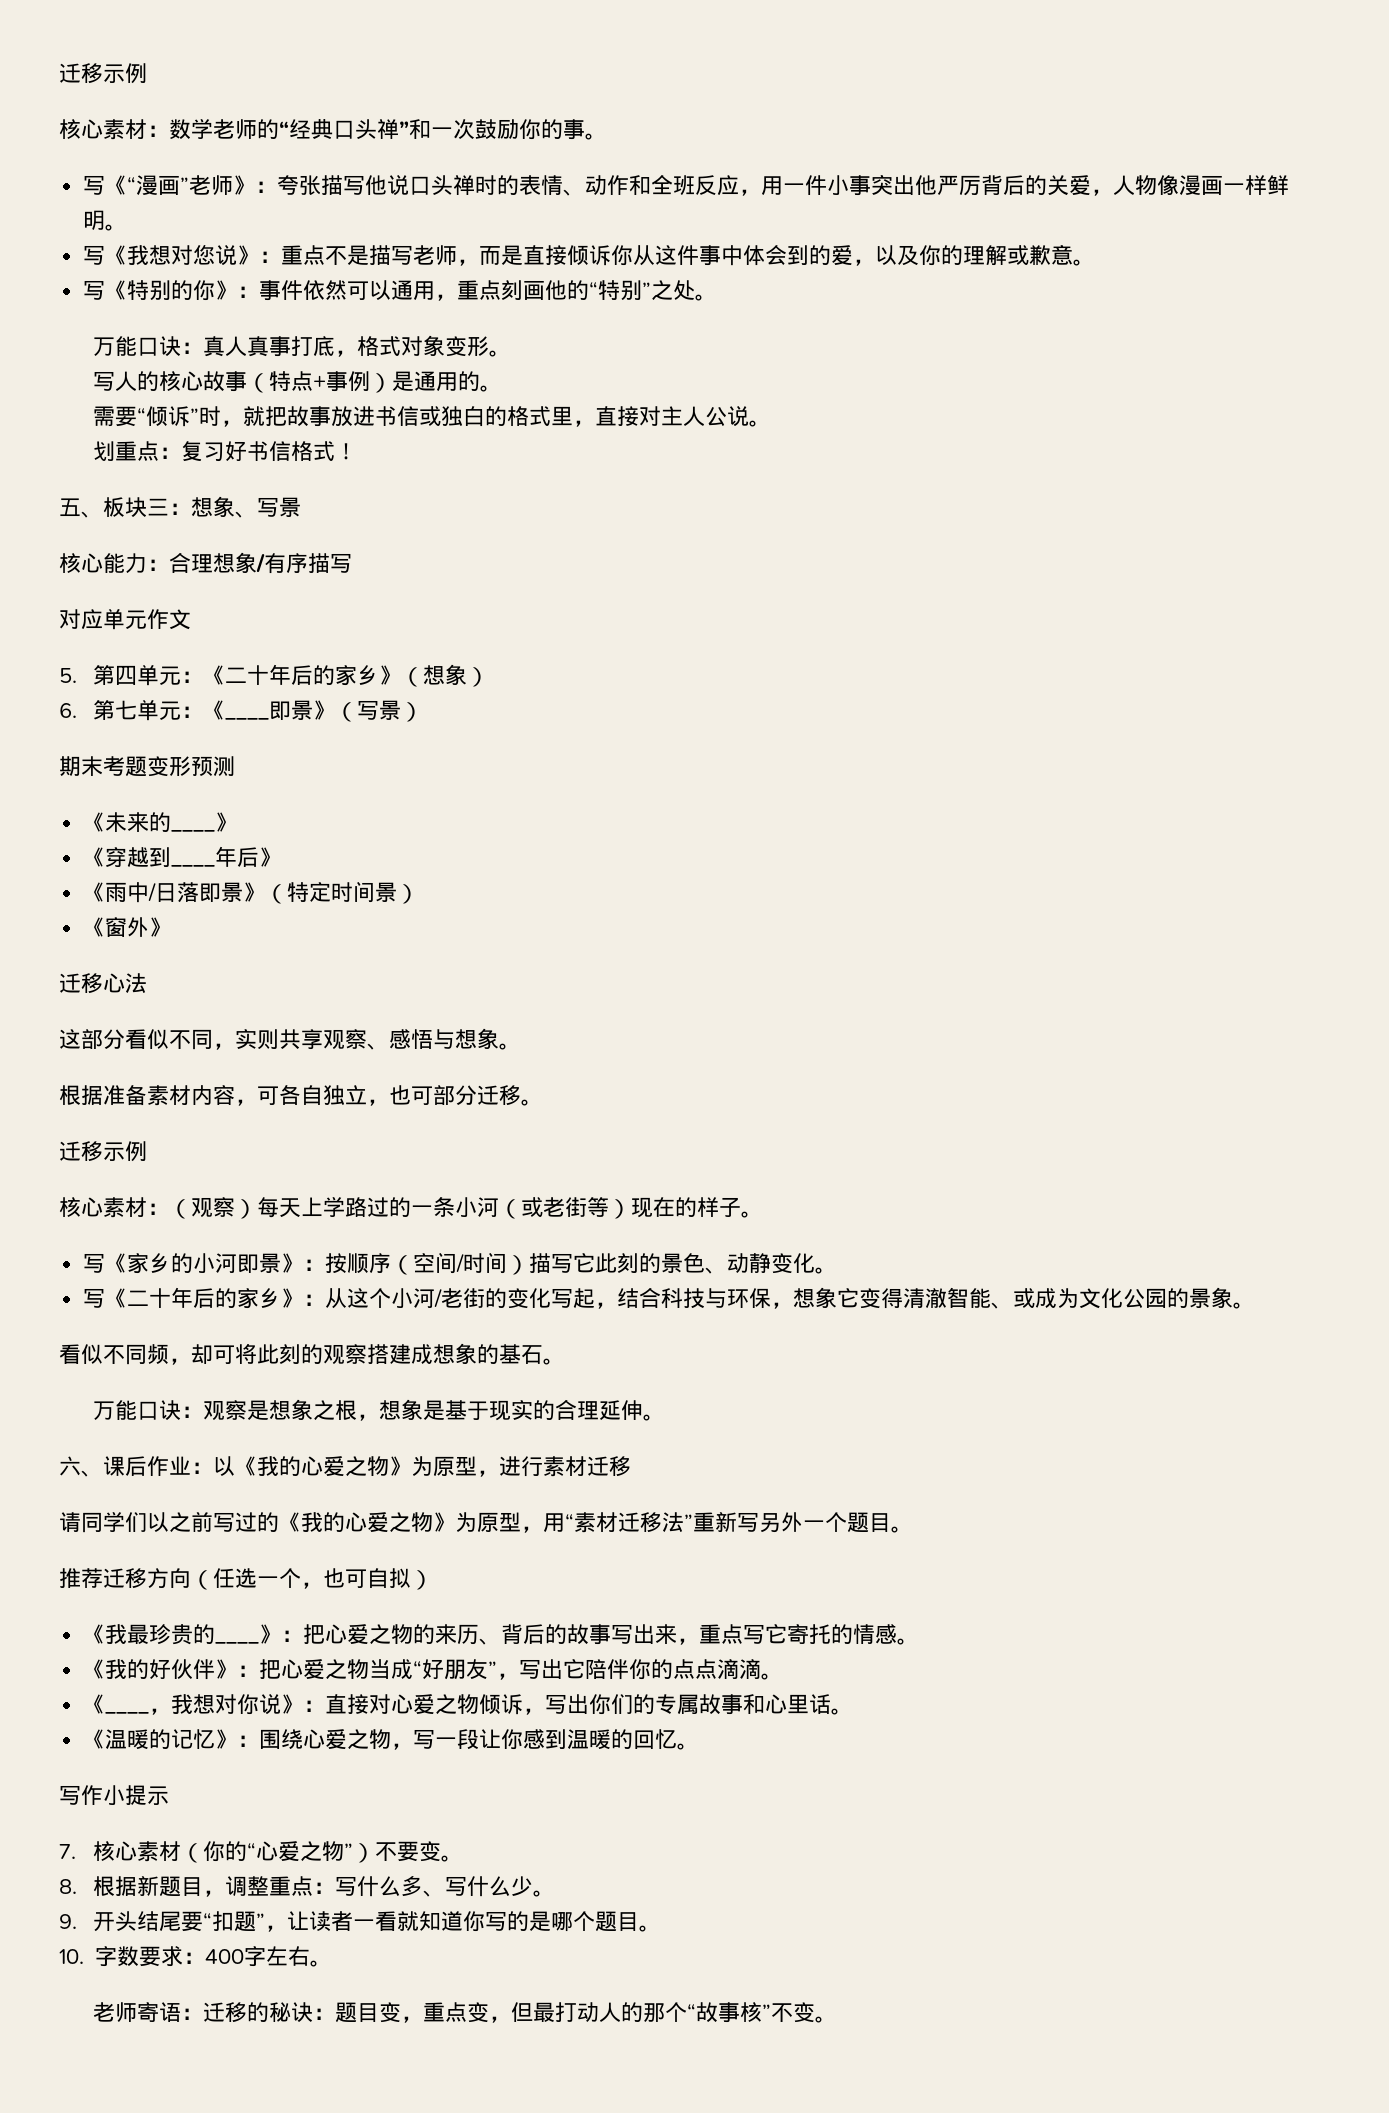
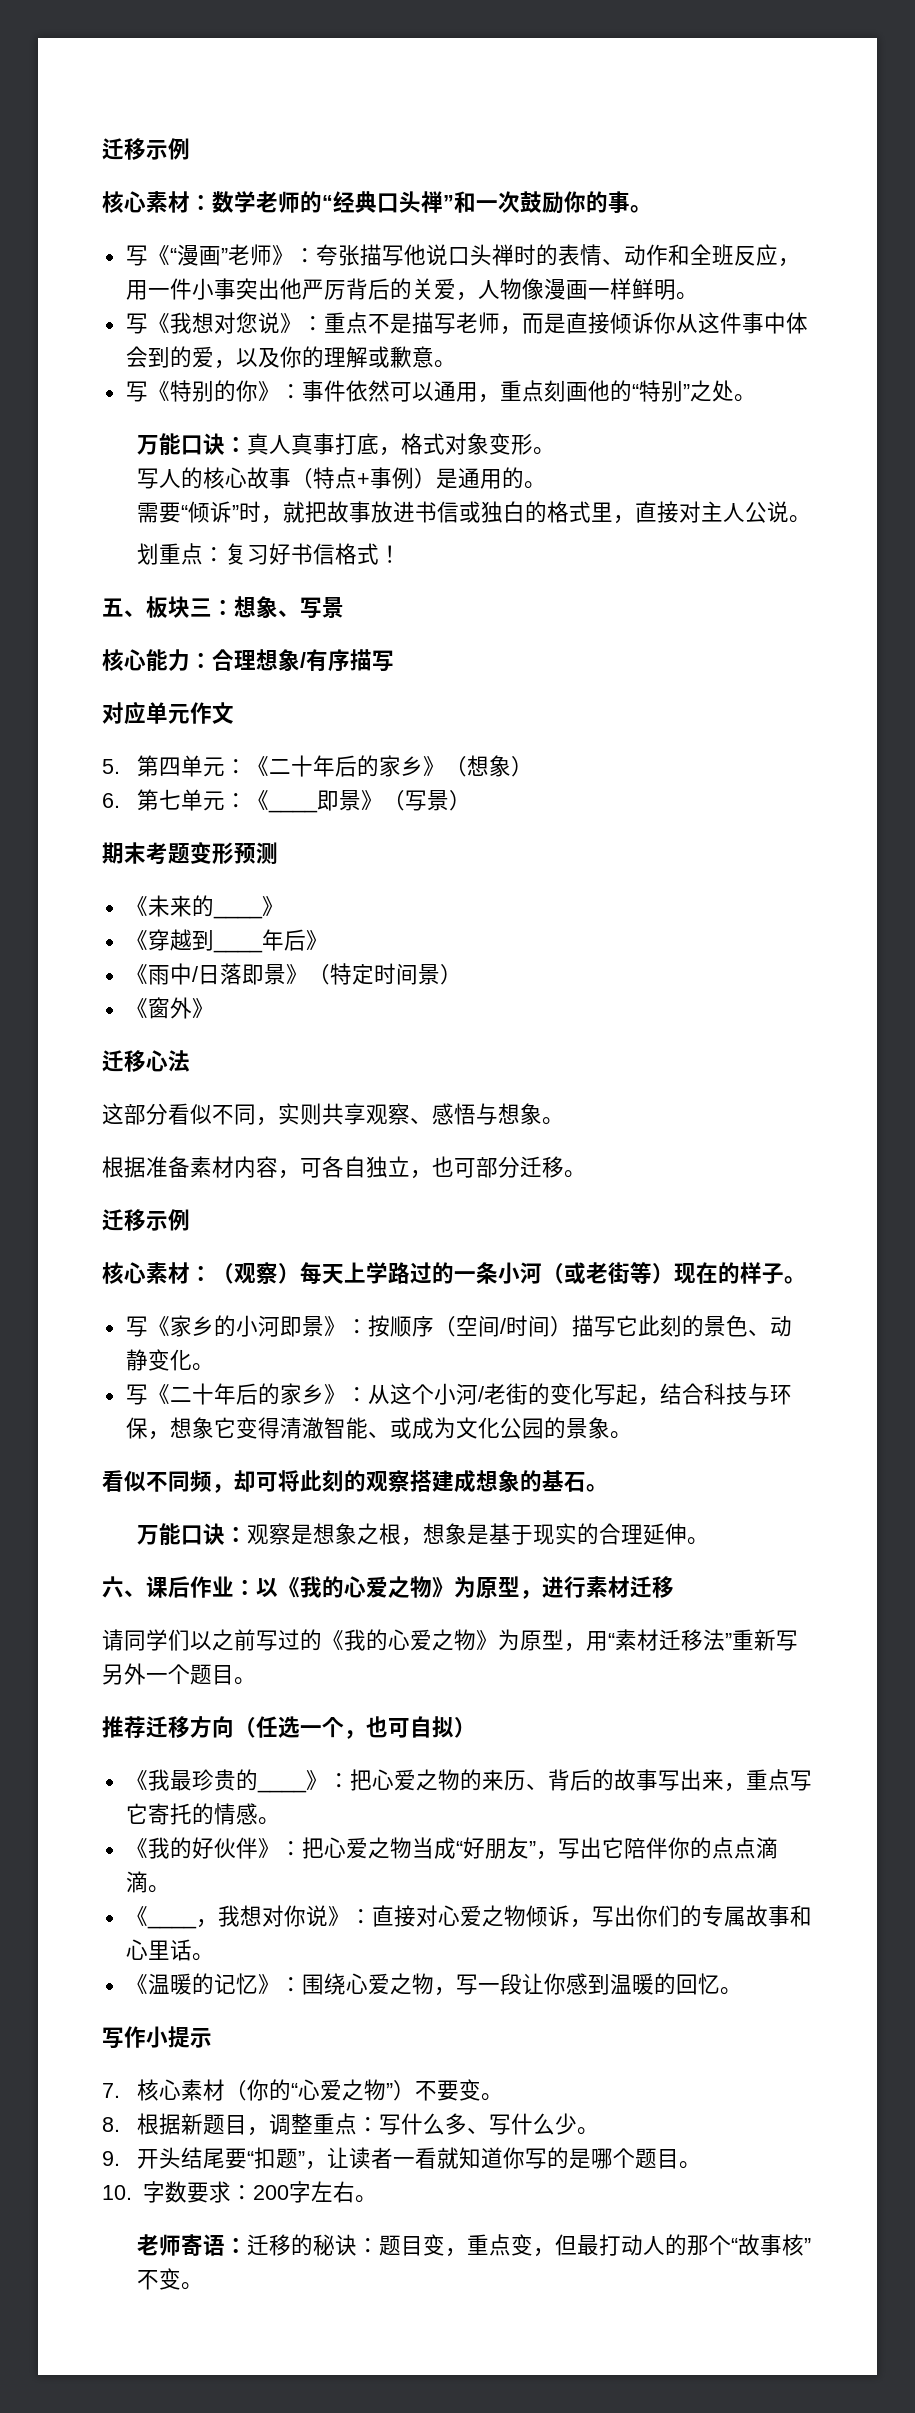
[205,1949,244,1964] 400 -> [252,2185,289,2200] 200

